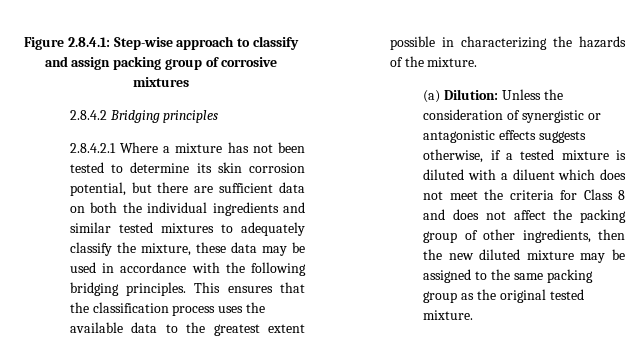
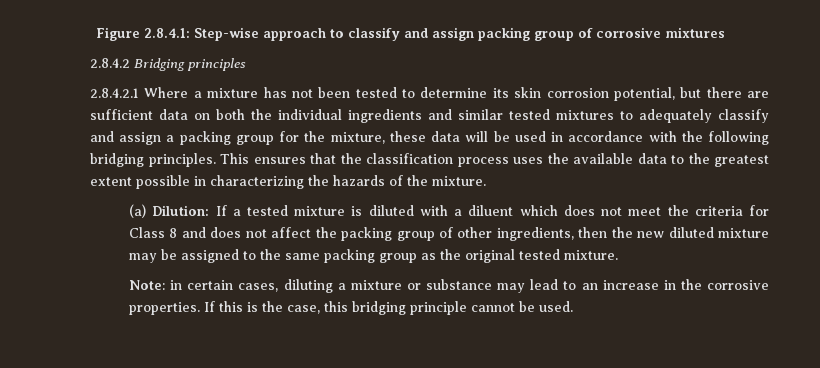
(112, 249) none -> [90,131,300,145] and assign a packing group for
[261,246,287,256] may -> [465,131,489,142] will
[501,89,563,100] [423,109,601,123] [423,130,586,143] [423,149,501,163] Unless the consideration of synergistic or antagonistic effects suggests otherwise, if -> [215,205,227,216] If
(474, 315) none -> [129,279,769,293] [129,301,574,315] // Note: in certain cases, diluting a mixture or substance may lead to an increase in the corrosive properties. If this is the case, this bridging principle cannot be used.

